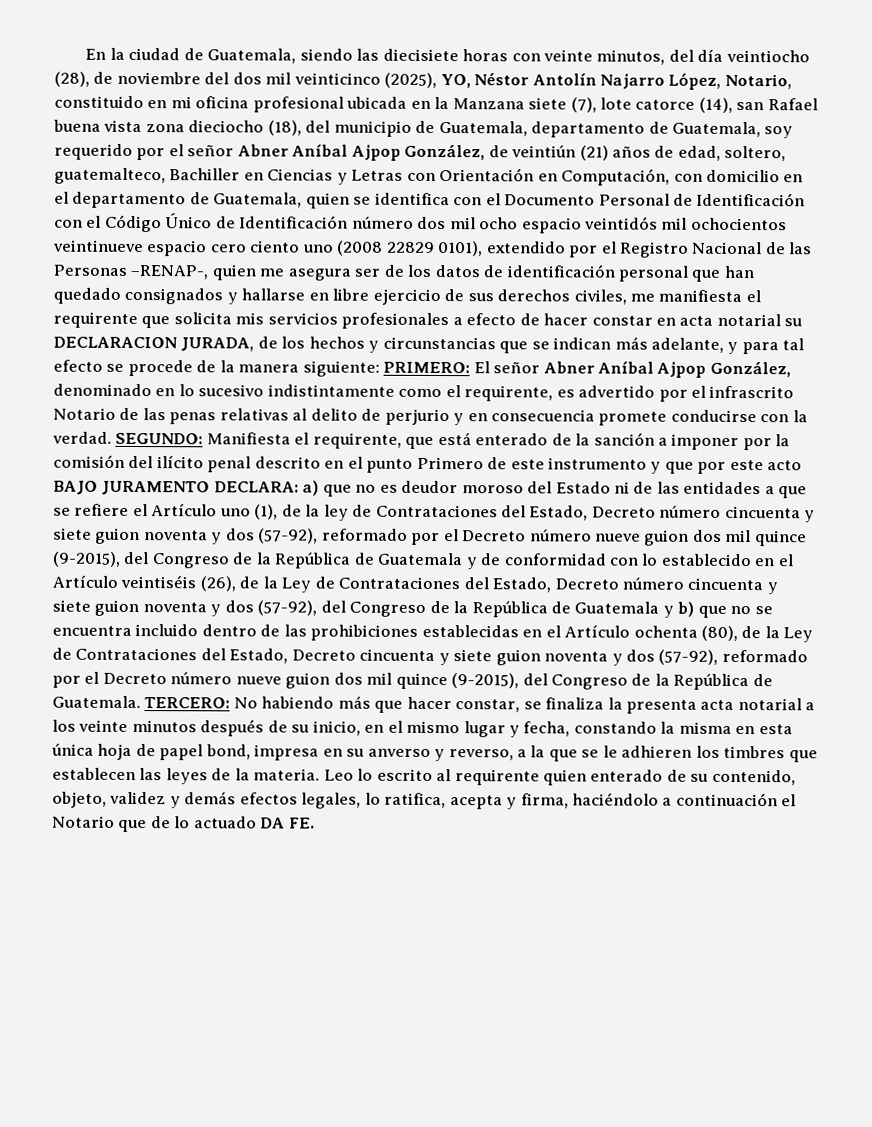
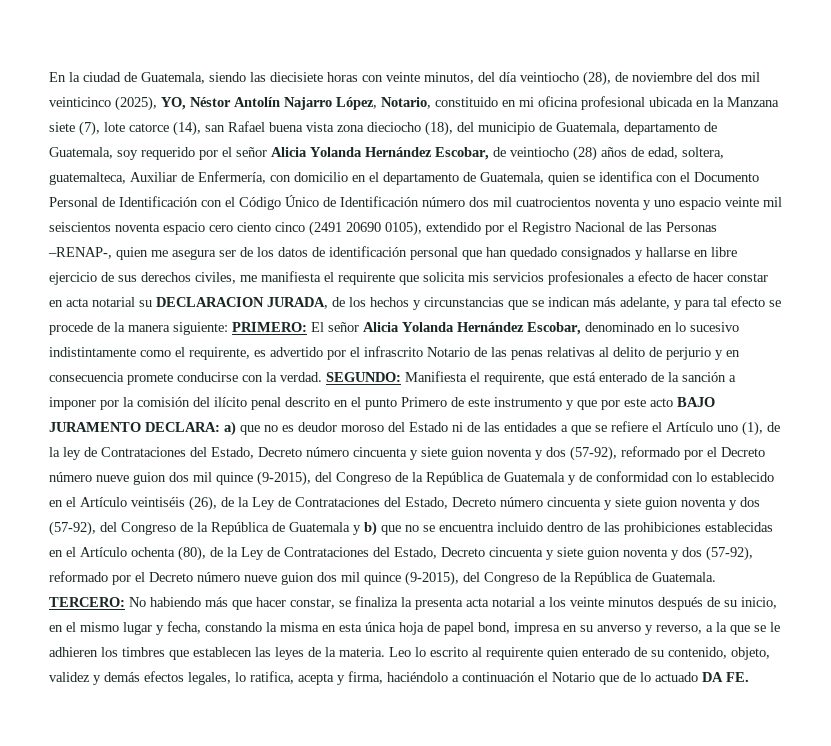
[237,143,787,162] [54,167,671,186] Abner Aníbal Ajpop González, de veintiún (21) años de edad, soltero, guatemalteco, Bachiller en Ciencias y Letras con Orientación en Computación, -> [271,146,724,161] [49,171,266,185] Alicia Yolanda Hernández Escobar, de veintiocho (28) años de edad, soltera, guatemalteca, Auxiliar de Enfermería,
[479,216,787,234] [53,239,484,257] ocho espacio veintidós mil ochocientos veintinueve espacio cero ciento uno (2008 22829 0101), -> [516,197,782,210] [49,221,422,236] cuatrocientos noventa y uno espacio veinte mil seiscientos noventa espacio cero ciento cinco (2491 20690 0105),
[543,360,791,378] Abner Aníbal Ajpop González, -> [363,322,581,335] Alicia Yolanda Hernández Escobar,

